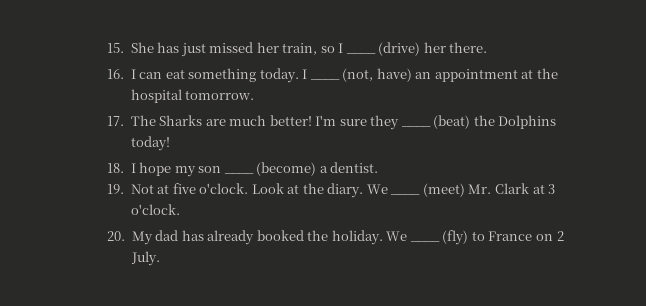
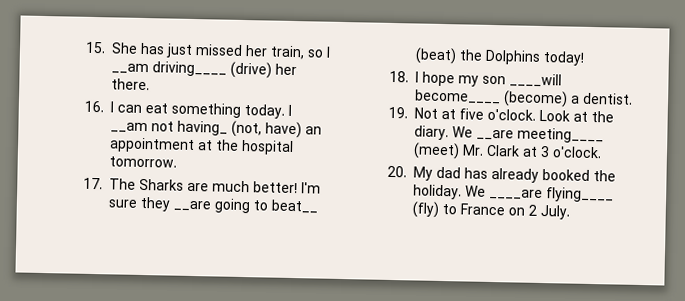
[345,53,376,54] ____ -> [111,61,228,77] __am driving____
[309,79,340,80] ____ -> [110,120,229,136] __am not having_
[400,126,431,127] ____ -> [173,198,319,214] __are going to beat__
[223,173,254,174] ____ -> [509,73,563,88] [414,89,502,105] ____will become____
[390,194,421,195] ____ -> [476,127,605,144] __are meeting____
[409,241,440,242] ____ -> [489,187,615,203] ____are flying____

